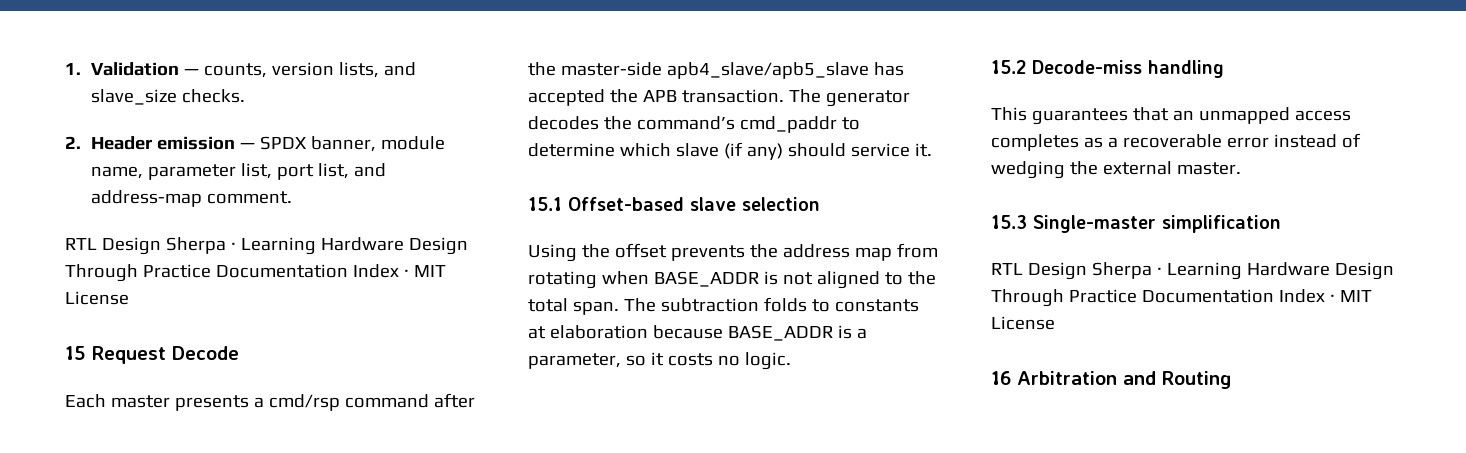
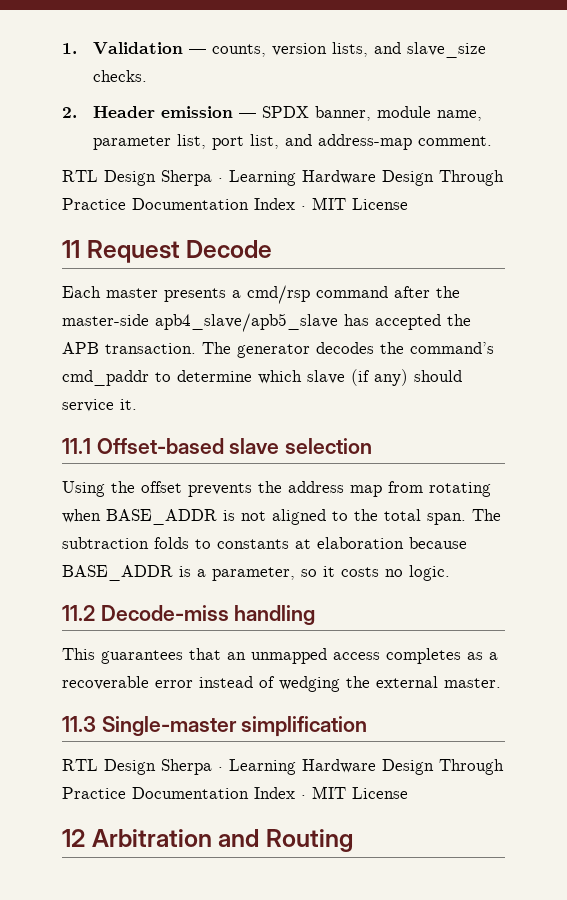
[65,346,86,360] 15 -> [62,240,80,258] 11
[528,197,562,211] 15.1 -> [62,438,91,454] 11.1
[991,60,1026,74] 15.2 -> [62,605,95,621] 11.2
[991,215,1027,229] 15.3 -> [62,716,96,732] 11.3
[991,371,1011,385] 16 -> [62,829,85,847] 12

